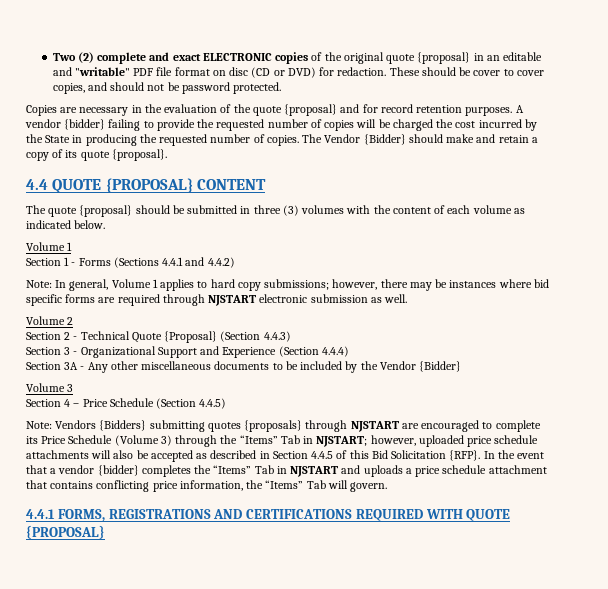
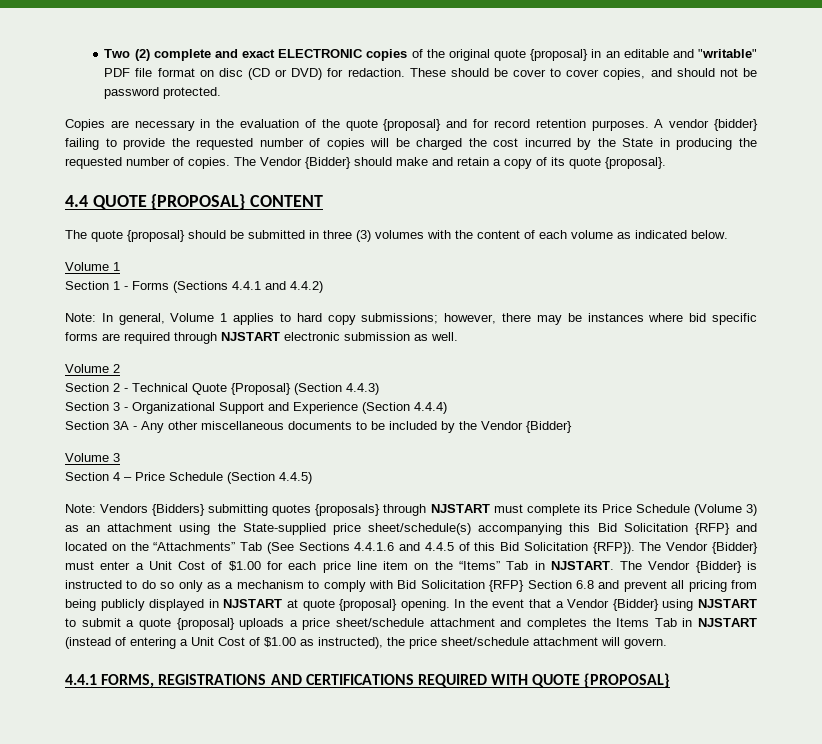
[401,420,493,432] are encouraged to -> [493,504,523,513] must
[175,435,539,447] [26,450,308,462] through the “Items” Tab in NJSTART; however, uploaded price schedule attachments will also be accepted as described in Section -> [65,523,757,535] [65,542,421,554] as an attachment using the State-supplied price sheet/schedule(s) accompanying this Bid Solicitation {RFP} and located on the “Attachments” Tab (See Sections 4.4.1.6 and
[449,450,481,461] {RFP}. -> [592,542,758,554] [65,561,758,573] [65,580,757,592] [65,599,450,611] {RFP}). The Vendor {Bidder} must enter a Unit Cost of $1.00 for each price line item on the “Items” Tab in NJSTART. The Vendor {Bidder} is instructed to do so only as a mechanism to comply with Bid Solicitation {RFP} Section 6.8 and prevent all pricing from being publicly displayed in NJSTART at quote {proposal} opening.
[58,465,139,476] vendor {bidder} -> [567,599,757,611] [65,618,522,630] Vendor {Bidder} using NJSTART to submit a quote {proposal} uploads a price sheet/schedule attachment and
[213,465,252,474] “Items” -> [616,618,650,627] Items
[341,465,547,477] [26,480,326,492] and uploads a price schedule attachment that contains conflicting price information, the “Items” Tab -> [65,637,598,649] (instead of entering a Unit Cost of $1.00 as instructed), the price sheet/schedule attachment

